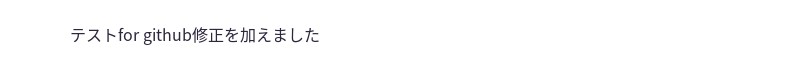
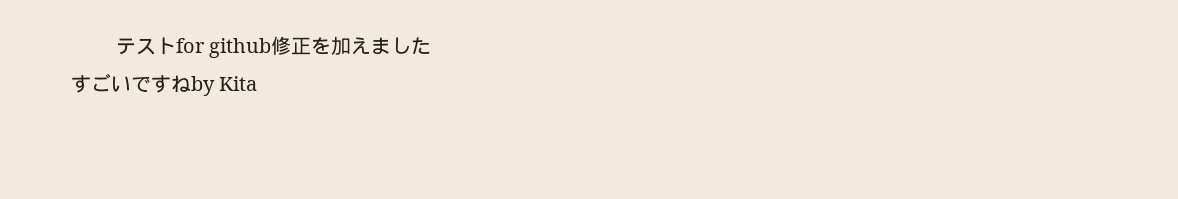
(321, 35) none -> [71,73,258,96] // すごいですねby Kita

